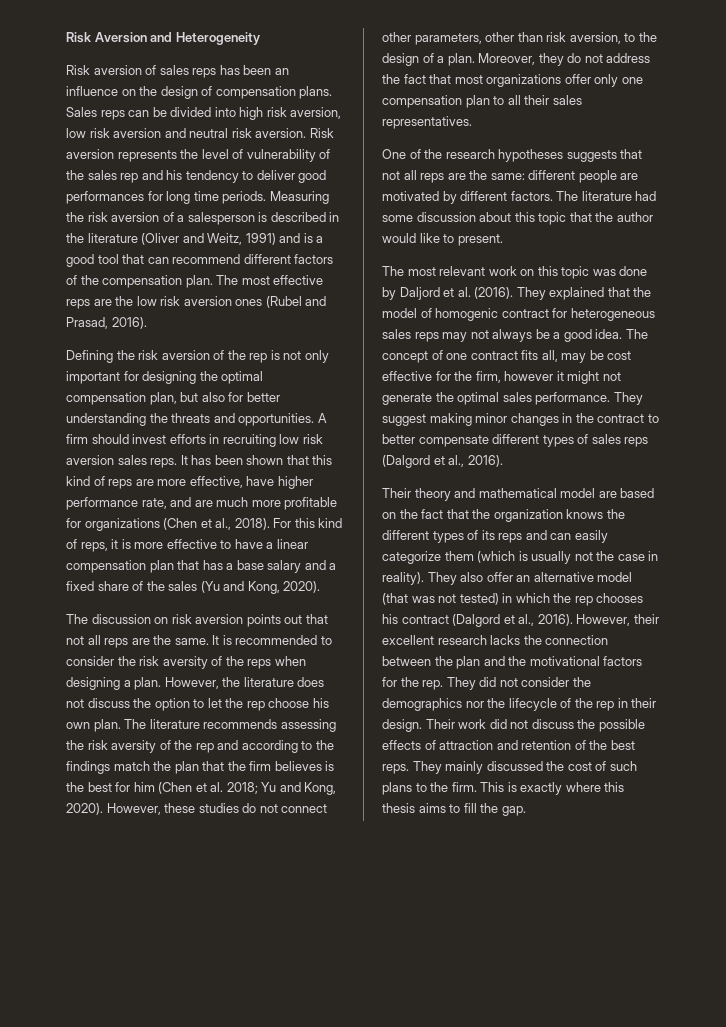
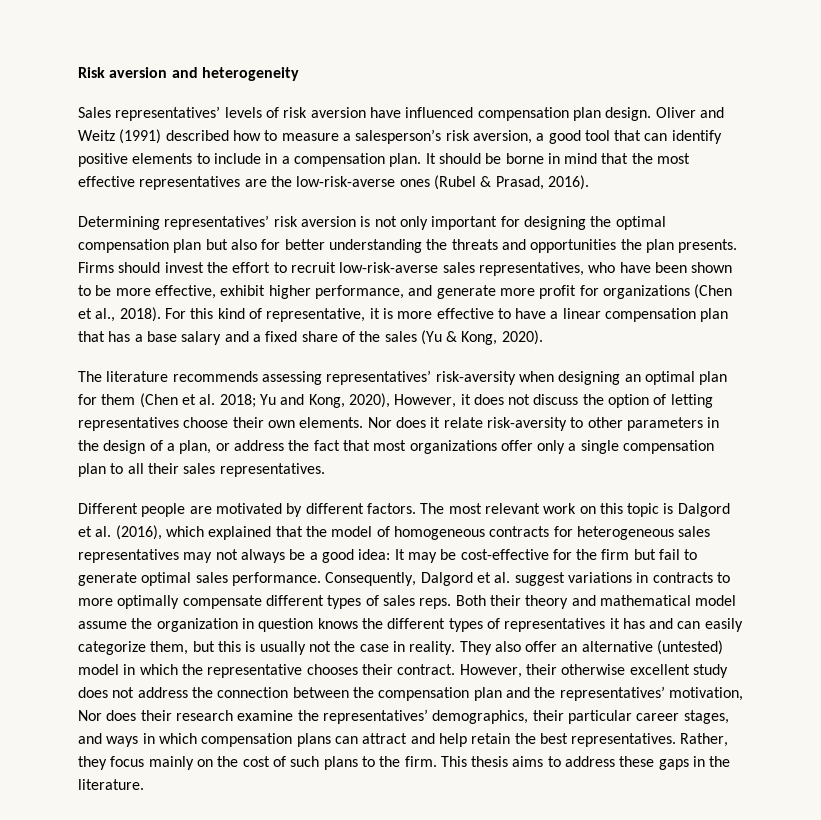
[66,32,260,45] [66,65,289,78] [66,86,333,99] [66,107,342,120] [66,128,334,138] [66,149,331,162] [66,170,327,183] [66,191,329,204] [66,212,340,225] [66,233,313,245] Risk Aversion and Heterogeneity // Risk aversion of sales reps has been an influence on the design of compensation plans. Sales reps can be divided into high risk aversion, low risk aversion and neutral risk aversion. Risk aversion represents the level of vulnerability of the sales rep and his tendency to deliver good performances for long time periods. Measuring the risk aversion of a salesperson is described in the literature (Oliver and Weitz, 1991) and is -> [78,67,299,81] [78,106,724,121] [78,129,532,144] Risk aversion and heterogeneity // Sales representatives’ levels of risk aversion have influenced compensation plan design. Oliver and Weitz (1991) described how to measure a salesperson’s risk aversion,
[172,254,334,264] [66,275,239,288] recommend different factors of the compensation plan. The -> [671,130,722,144] [78,153,653,167] identify positive elements to include in a compensation plan. It should be borne in mind that the
[66,296,232,309] reps are the low risk aversion -> [139,176,396,190] representatives are the low-risk-averse
[305,296,327,306] and -> [480,176,492,187] &
[66,350,268,363] Defining the risk aversion of the rep -> [78,215,356,230] Determining representatives’ risk aversion
[149,392,177,405] plan, -> [173,239,202,253] plan
[238,413,327,426] [66,434,323,447] [66,455,333,468] [66,476,313,489] [66,497,338,510] opportunities. A firm should invest efforts in recruiting low risk aversion sales reps. It has been shown that this kind of reps are more effective, have higher performance rate, and are much more profitable -> [530,239,738,253] [78,262,733,276] [78,285,577,299] opportunities the plan presents. Firms should invest the effort to recruit low-risk-averse sales representatives, who have been shown to be more effective, exhibit higher performance, and generate more profit
[80,542,108,552] reps, -> [266,308,366,322] representative,
[223,581,245,591] and -> [446,331,458,342] &
[91,614,328,627] [66,635,332,648] [66,656,306,669] [66,677,325,690] [66,698,329,711] [66,719,336,732] [66,740,334,753] [66,761,335,774] [66,782,155,792] discussion on risk aversion points out that not all reps are the same. It is recommended to consider the risk aversity of the reps when designing a plan. However, the literature does not discuss the option to let the rep choose his own plan. The literature recommends assessing the risk aversity of the rep and according to the findings match the plan that the firm believes is the best for him -> [106,370,728,385] [78,394,136,405] literature recommends assessing representatives’ risk-aversity when designing an optimal plan for them
[66,803,328,815] [382,32,657,45] [382,53,603,66] 2020). However, these studies do not connect other parameters, other than risk aversion, to the design of a plan. Moreover, they do not -> [348,393,713,408] [78,417,720,431] [78,440,230,454] 2020), However, it does not discuss the option of letting representatives choose their own elements. Nor does it relate risk-aversity to other parameters in the design of a plan, or
[621,77,643,84] one -> [568,440,619,454] a single
[382,149,643,162] [382,170,576,183] One of the research hypotheses suggests that not all reps are the same: different -> [78,503,138,514] Different
[581,191,657,201] [382,212,653,225] [382,233,503,246] [382,266,404,276] literature had some discussion about this topic that the author would like to present. // The -> (445, 508) none
[592,266,648,276] [382,287,546,300] was done by Daljord et al. (2016). They -> [663,503,730,517] [78,525,204,540] is Dalgord et al. (2016), which
[435,308,549,321] homogenic contract -> [393,526,550,540] homogeneous contracts
[414,332,439,342] reps -> [78,549,179,563] representatives
[595,329,648,339] [382,350,632,363] [382,371,621,384] [382,392,643,405] [382,413,659,426] [382,434,415,444] idea. The concept of one contract fits all, may be cost effective for the firm, however it might not generate the optimal sales performance. They suggest making minor changes in the contract to better -> [358,549,698,563] [78,572,730,586] [78,595,180,609] idea: It may be cost-effective for the firm but fail to generate optimal sales performance. Consequently, Dalgord et al. suggest variations in contracts to more optimally
[624,437,649,447] [382,455,503,468] [382,488,655,501] [382,509,563,522] reps (Dalgord et al., 2016). // Their theory and mathematical model are based on the fact that the organization -> [419,595,737,609] [78,618,314,632] reps. Both their theory and mathematical model assume the organization in question
[481,530,523,543] its reps -> [504,618,645,632] representatives it has
[444,551,516,563] them (which -> [150,641,241,655] them, but this
[382,572,424,585] reality). -> [409,641,456,655] reality.
[597,572,633,582] [382,593,644,606] [382,614,659,627] [382,635,521,645] model (that was not tested) in which the rep chooses his contract (Dalgord et al., 2016). However, their excellent research lacks -> [657,640,724,655] [78,664,728,678] [78,687,188,698] (untested) model in which the representative chooses their contract. However, their otherwise excellent study does not address
(453, 661) none -> [378,687,470,701] compensation
[529,656,643,666] [382,677,591,690] [382,698,657,711] [382,719,645,732] [382,740,635,750] [382,761,543,774] motivational factors for the rep. They did not consider the demographics nor the lifecycle of the rep in their design. Their work did not discuss the possible effects of attraction and retention of the best reps. They mainly discussed -> [559,686,743,701] [78,709,729,724] [78,733,729,747] [78,756,213,770] representatives’ motivation, Nor does their research examine the representatives’ demographics, their particular career stages, and ways in which compensation plans can attract and help retain the best representatives. Rather, they focus mainly on
[507,782,625,795] [382,803,526,816] is exactly where this thesis aims to fill the gap. -> [471,756,731,770] [78,779,144,790] thesis aims to address these gaps in the literature.

